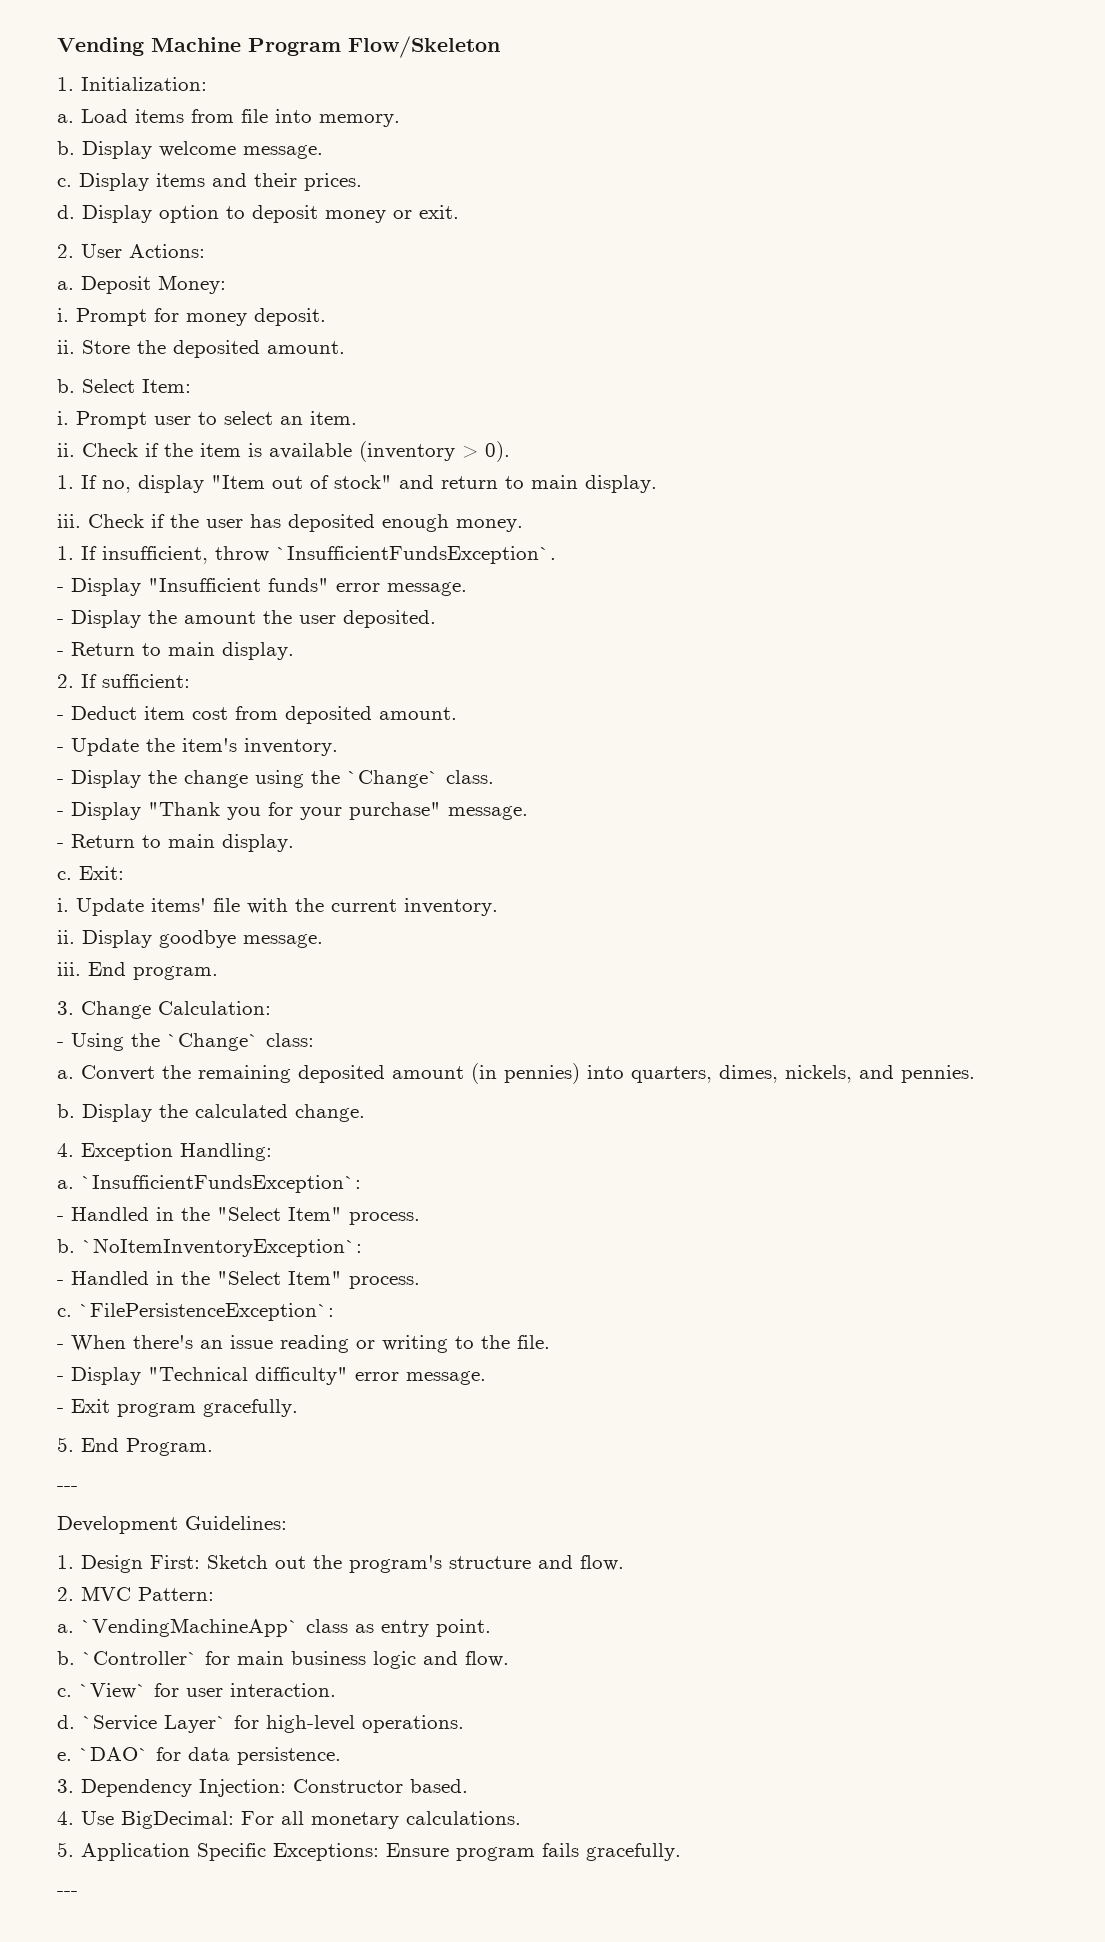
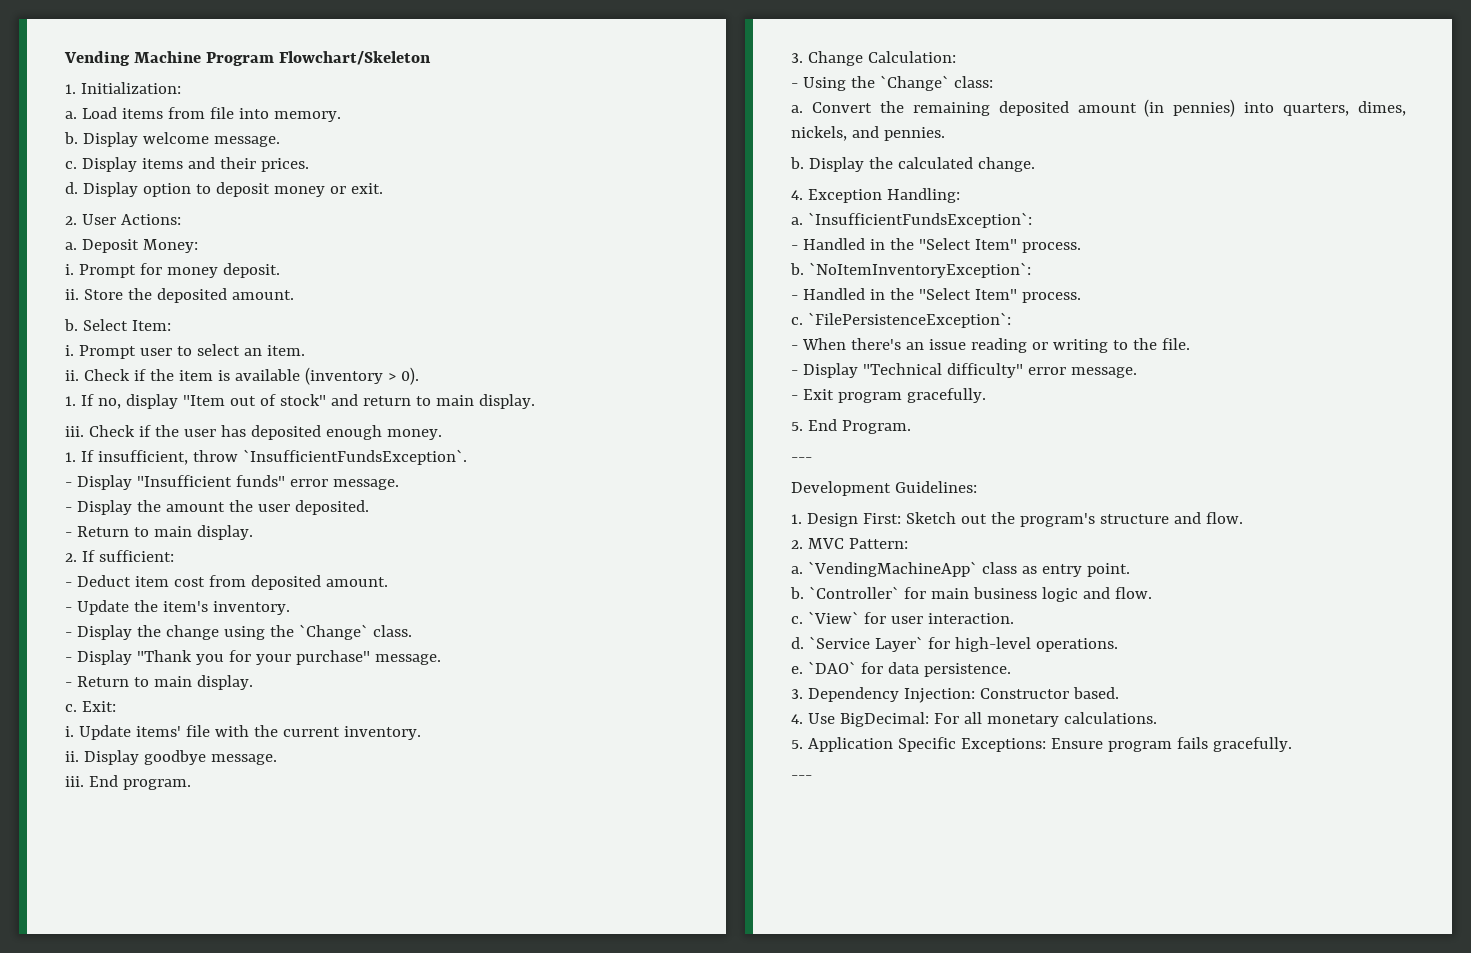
[348,36,500,58] Flow/Skeleton -> [278,51,431,65] Flowchart/Skeleton

